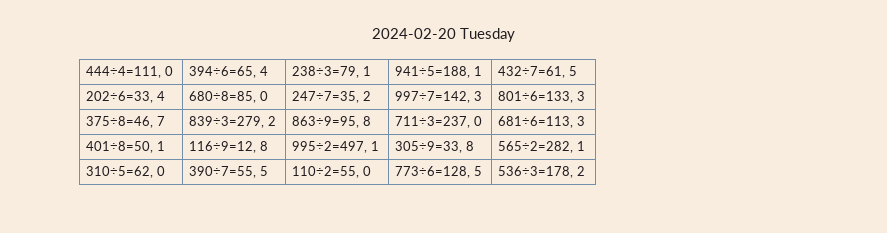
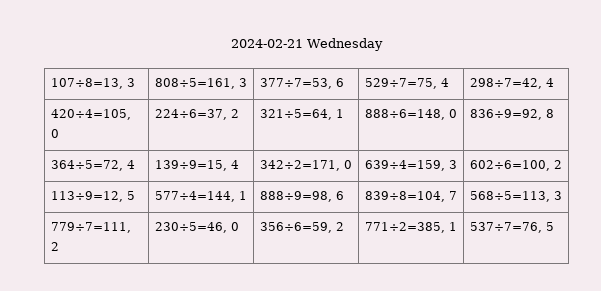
[372,28,515,42] [86,66,173,78] [189,66,268,78] [292,66,371,78] [395,66,482,78] [498,66,577,78] [86,91,165,103] [189,91,268,103] [292,91,371,103] [395,91,482,103] [498,91,585,103] [86,116,165,128] [189,116,276,128] [292,116,371,128] [395,116,482,128] [498,116,585,128] [86,141,165,153] [189,141,268,153] [292,141,379,153] [395,141,474,153] [498,141,585,153] [86,166,165,178] [189,166,268,178] [292,166,371,178] [395,166,482,178] [498,166,585,178] 2024-02-20 Tuesday // 444÷4=111, 0 | 394÷6=65, 4 | 238÷3=79, 1 | 941÷5=188, 1 | 432÷7=61, 5 // 202÷6=33, 4 | 680÷8=85, 0 | 247÷7=35, 2 | 997÷7=142, 3 | 801÷6=133, 3 // 375÷8=46, 7 | 839÷3=279, 2 | 863÷9=95, 8 | 711÷3=237, 0 | 681÷6=113, 3 // 401÷8=50, 1 | 116÷9=12, 8 | 995÷2=497, 1 | 305÷9=33, 8 | 565÷2=282, 1 // 310÷5=62, 0 | 390÷7=55, 5 | 110÷2=55, 0 | 773÷6=128, 5 | 536÷3=178, 2 -> [231,38,384,51] [50,78,135,89] [154,78,247,89] [259,78,344,89] [364,78,449,89] [469,78,554,89] [50,109,131,120] [50,129,59,138] [154,109,239,120] [259,109,344,120] [364,109,457,120] [469,109,554,120] [50,160,135,171] [154,160,239,171] [259,160,352,171] [364,160,457,171] [469,160,562,171] [50,191,135,202] [154,191,247,202] [259,191,344,202] [364,191,457,202] [469,191,562,202] [50,222,131,233] [50,242,59,251] [154,222,239,233] [259,222,344,233] [364,222,457,233] [469,222,554,233] 2024-02-21 Wednesday // 107÷8=13, 3 | 808÷5=161, 3 | 377÷7=53, 6 | 529÷7=75, 4 | 298÷7=42, 4 // 420÷4=105, 0 | 224÷6=37, 2 | 321÷5=64, 1 | 888÷6=148, 0 | 836÷9=92, 8 // 364÷5=72, 4 | 139÷9=15, 4 | 342÷2=171, 0 | 639÷4=159, 3 | 602÷6=100, 2 // 113÷9=12, 5 | 577÷4=144, 1 | 888÷9=98, 6 | 839÷8=104, 7 | 568÷5=113, 3 // 779÷7=111, 2 | 230÷5=46, 0 | 356÷6=59, 2 | 771÷2=385, 1 | 537÷7=76, 5

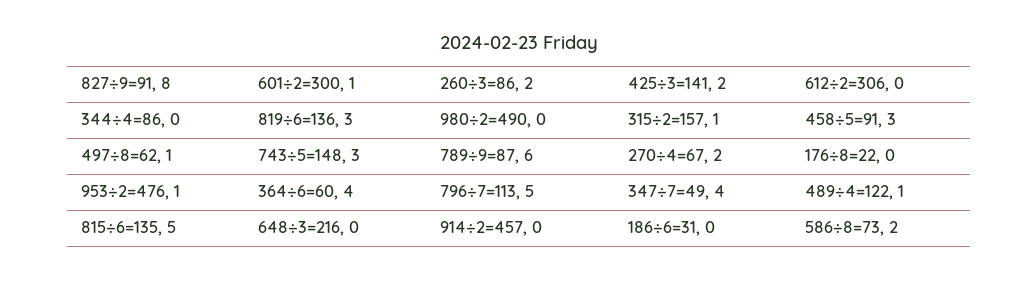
[231,38,384,51] [50,78,135,89] [154,78,247,89] [259,78,344,89] [364,78,449,89] [469,78,554,89] [50,109,131,120] [50,129,59,138] [154,109,239,120] [259,109,344,120] [364,109,457,120] [469,109,554,120] [50,160,135,171] [154,160,239,171] [259,160,352,171] [364,160,457,171] [469,160,562,171] [50,191,135,202] [154,191,247,202] [259,191,344,202] [364,191,457,202] [469,191,562,202] [50,222,131,233] [50,242,59,251] [154,222,239,233] [259,222,344,233] [364,222,457,233] [469,222,554,233] 2024-02-21 Wednesday // 107÷8=13, 3 | 808÷5=161, 3 | 377÷7=53, 6 | 529÷7=75, 4 | 298÷7=42, 4 // 420÷4=105, 0 | 224÷6=37, 2 | 321÷5=64, 1 | 888÷6=148, 0 | 836÷9=92, 8 // 364÷5=72, 4 | 139÷9=15, 4 | 342÷2=171, 0 | 639÷4=159, 3 | 602÷6=100, 2 // 113÷9=12, 5 | 577÷4=144, 1 | 888÷9=98, 6 | 839÷8=104, 7 | 568÷5=113, 3 // 779÷7=111, 2 | 230÷5=46, 0 | 356÷6=59, 2 | 771÷2=385, 1 | 537÷7=76, 5 -> [439,35,598,53] [80,77,171,92] [257,77,355,92] [439,77,533,92] [627,77,726,92] [804,77,904,92] [80,113,180,128] [257,113,353,128] [439,113,546,128] [627,113,719,128] [804,113,896,128] [80,149,172,164] [257,149,360,164] [439,149,533,164] [627,149,722,164] [804,149,895,164] [80,185,180,200] [257,185,354,200] [439,185,534,200] [627,185,725,200] [804,185,904,200] [80,221,176,236] [257,221,359,236] [439,221,542,236] [627,221,715,236] [804,221,898,236] 2024-02-23 Friday // 827÷9=91, 8 | 601÷2=300, 1 | 260÷3=86, 2 | 425÷3=141, 2 | 612÷2=306, 0 // 344÷4=86, 0 | 819÷6=136, 3 | 980÷2=490, 0 | 315÷2=157, 1 | 458÷5=91, 3 // 497÷8=62, 1 | 743÷5=148, 3 | 789÷9=87, 6 | 270÷4=67, 2 | 176÷8=22, 0 // 953÷2=476, 1 | 364÷6=60, 4 | 796÷7=113, 5 | 347÷7=49, 4 | 489÷4=122, 1 // 815÷6=135, 5 | 648÷3=216, 0 | 914÷2=457, 0 | 186÷6=31, 0 | 586÷8=73, 2

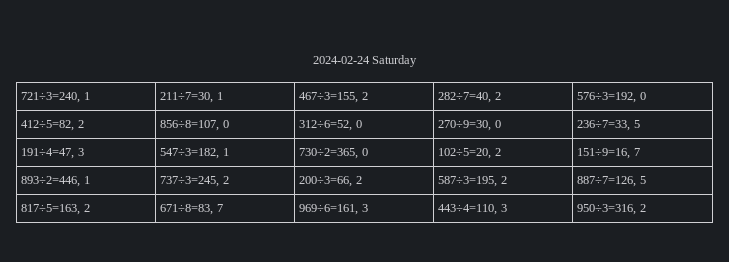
[439,35,598,53] [80,77,171,92] [257,77,355,92] [439,77,533,92] [627,77,726,92] [804,77,904,92] [80,113,180,128] [257,113,353,128] [439,113,546,128] [627,113,719,128] [804,113,896,128] [80,149,172,164] [257,149,360,164] [439,149,533,164] [627,149,722,164] [804,149,895,164] [80,185,180,200] [257,185,354,200] [439,185,534,200] [627,185,725,200] [804,185,904,200] [80,221,176,236] [257,221,359,236] [439,221,542,236] [627,221,715,236] [804,221,884,236] 2024-02-23 Friday // 827÷9=91, 8 | 601÷2=300, 1 | 260÷3=86, 2 | 425÷3=141, 2 | 612÷2=306, 0 // 344÷4=86, 0 | 819÷6=136, 3 | 980÷2=490, 0 | 315÷2=157, 1 | 458÷5=91, 3 // 497÷8=62, 1 | 743÷5=148, 3 | 789÷9=87, 6 | 270÷4=67, 2 | 176÷8=22, 0 // 953÷2=476, 1 | 364÷6=60, 4 | 796÷7=113, 5 | 347÷7=49, 4 | 489÷4=122, 1 // 815÷6=135, 5 | 648÷3=216, 0 | 914÷2=457, 0 | 186÷6=31, 0 | 586÷8=73, -> [312,55,418,67] [21,92,90,103] [160,92,223,103] [299,92,368,103] [438,92,501,103] [577,92,646,103] [21,120,84,131] [160,120,229,131] [299,120,362,131] [438,120,501,131] [577,120,640,131] [21,148,84,159] [160,148,229,159] [299,148,368,159] [438,148,501,159] [577,148,640,159] [21,176,90,187] [160,176,229,187] [299,176,362,187] [438,176,507,187] [577,176,646,187] [21,204,90,215] [160,204,223,215] [299,204,368,215] [438,204,507,215] [577,204,637,215] 2024-02-24 Saturday // 721÷3=240, 1 | 211÷7=30, 1 | 467÷3=155, 2 | 282÷7=40, 2 | 576÷3=192, 0 // 412÷5=82, 2 | 856÷8=107, 0 | 312÷6=52, 0 | 270÷9=30, 0 | 236÷7=33, 5 // 191÷4=47, 3 | 547÷3=182, 1 | 730÷2=365, 0 | 102÷5=20, 2 | 151÷9=16, 7 // 893÷2=446, 1 | 737÷3=245, 2 | 200÷3=66, 2 | 587÷3=195, 2 | 887÷7=126, 5 // 817÷5=163, 2 | 671÷8=83, 7 | 969÷6=161, 3 | 443÷4=110, 3 | 950÷3=316,

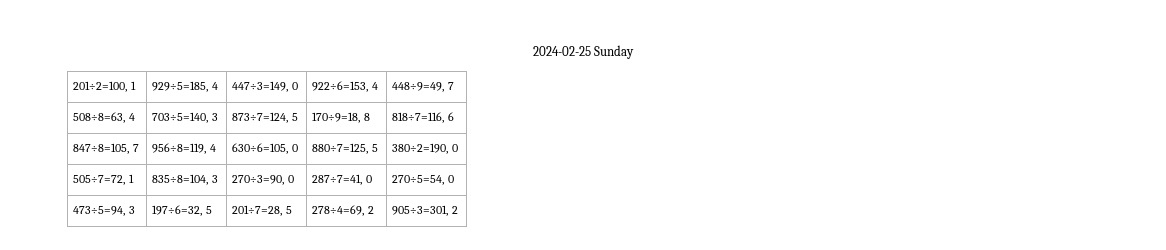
[312,55,418,67] [21,92,90,103] [160,92,223,103] [299,92,368,103] [438,92,501,103] [577,92,646,103] [21,120,84,131] [160,120,229,131] [299,120,362,131] [438,120,501,131] [577,120,640,131] [21,148,84,159] [160,148,229,159] [299,148,368,159] [438,148,501,159] [577,148,640,159] [21,176,90,187] [160,176,229,187] [299,176,362,187] [438,176,507,187] [577,176,646,187] [21,204,90,215] [160,204,223,215] [299,204,368,215] [438,204,507,215] [577,204,646,215] 2024-02-24 Saturday // 721÷3=240, 1 | 211÷7=30, 1 | 467÷3=155, 2 | 282÷7=40, 2 | 576÷3=192, 0 // 412÷5=82, 2 | 856÷8=107, 0 | 312÷6=52, 0 | 270÷9=30, 0 | 236÷7=33, 5 // 191÷4=47, 3 | 547÷3=182, 1 | 730÷2=365, 0 | 102÷5=20, 2 | 151÷9=16, 7 // 893÷2=446, 1 | 737÷3=245, 2 | 200÷3=66, 2 | 587÷3=195, 2 | 887÷7=126, 5 // 817÷5=163, 2 | 671÷8=83, 7 | 969÷6=161, 3 | 443÷4=110, 3 | 950÷3=316, 2 -> [532,45,635,59] [73,81,136,92] [152,81,218,92] [232,81,298,92] [312,81,378,92] [392,82,454,92] [73,112,135,123] [152,112,218,123] [232,112,298,123] [312,112,370,123] [392,112,454,123] [73,143,139,154] [152,143,216,154] [232,143,298,154] [312,143,378,154] [392,143,458,154] [73,174,134,185] [152,174,218,185] [232,175,294,185] [312,174,372,185] [392,175,454,185] [73,206,135,216] [152,205,212,216] [232,205,292,216] [312,205,374,216] [392,205,458,216] 2024-02-25 Sunday // 201÷2=100, 1 | 929÷5=185, 4 | 447÷3=149, 0 | 922÷6=153, 4 | 448÷9=49, 7 // 508÷8=63, 4 | 703÷5=140, 3 | 873÷7=124, 5 | 170÷9=18, 8 | 818÷7=116, 6 // 847÷8=105, 7 | 956÷8=119, 4 | 630÷6=105, 0 | 880÷7=125, 5 | 380÷2=190, 0 // 505÷7=72, 1 | 835÷8=104, 3 | 270÷3=90, 0 | 287÷7=41, 0 | 270÷5=54, 0 // 473÷5=94, 3 | 197÷6=32, 5 | 201÷7=28, 5 | 278÷4=69, 2 | 905÷3=301, 2

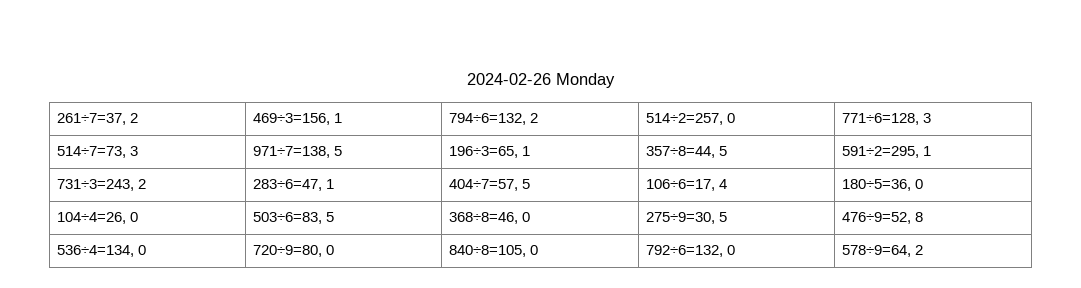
[532,45,635,59] [73,81,136,92] [152,81,218,92] [232,81,298,92] [312,81,378,92] [392,82,454,92] [73,112,135,123] [152,112,218,123] [232,112,298,123] [312,112,370,123] [392,112,454,123] [73,143,139,154] [152,143,216,154] [232,143,298,154] [312,143,378,154] [392,143,458,154] [73,174,134,185] [152,174,218,185] [232,175,294,185] [312,174,372,185] [392,175,454,185] [73,206,135,216] [152,205,212,216] [232,205,292,216] [312,205,374,216] [392,205,458,216] 2024-02-25 Sunday // 201÷2=100, 1 | 929÷5=185, 4 | 447÷3=149, 0 | 922÷6=153, 4 | 448÷9=49, 7 // 508÷8=63, 4 | 703÷5=140, 3 | 873÷7=124, 5 | 170÷9=18, 8 | 818÷7=116, 6 // 847÷8=105, 7 | 956÷8=119, 4 | 630÷6=105, 0 | 880÷7=125, 5 | 380÷2=190, 0 // 505÷7=72, 1 | 835÷8=104, 3 | 270÷3=90, 0 | 287÷7=41, 0 | 270÷5=54, 0 // 473÷5=94, 3 | 197÷6=32, 5 | 201÷7=28, 5 | 278÷4=69, 2 | 905÷3=301, 2 -> [467,73,615,88] [57,113,139,125] [253,113,343,125] [449,113,539,125] [646,113,736,125] [842,113,932,125] [57,146,139,158] [253,146,343,158] [449,146,531,158] [646,146,728,158] [842,146,932,158] [57,179,147,191] [253,179,335,191] [449,179,531,191] [646,179,728,191] [842,179,924,191] [57,212,139,224] [253,212,335,224] [449,212,531,224] [646,212,728,224] [842,212,924,224] [57,245,147,257] [253,245,335,257] [449,245,539,257] [646,245,736,257] [842,245,924,257] 2024-02-26 Monday // 261÷7=37, 2 | 469÷3=156, 1 | 794÷6=132, 2 | 514÷2=257, 0 | 771÷6=128, 3 // 514÷7=73, 3 | 971÷7=138, 5 | 196÷3=65, 1 | 357÷8=44, 5 | 591÷2=295, 1 // 731÷3=243, 2 | 283÷6=47, 1 | 404÷7=57, 5 | 106÷6=17, 4 | 180÷5=36, 0 // 104÷4=26, 0 | 503÷6=83, 5 | 368÷8=46, 0 | 275÷9=30, 5 | 476÷9=52, 8 // 536÷4=134, 0 | 720÷9=80, 0 | 840÷8=105, 0 | 792÷6=132, 0 | 578÷9=64, 2

